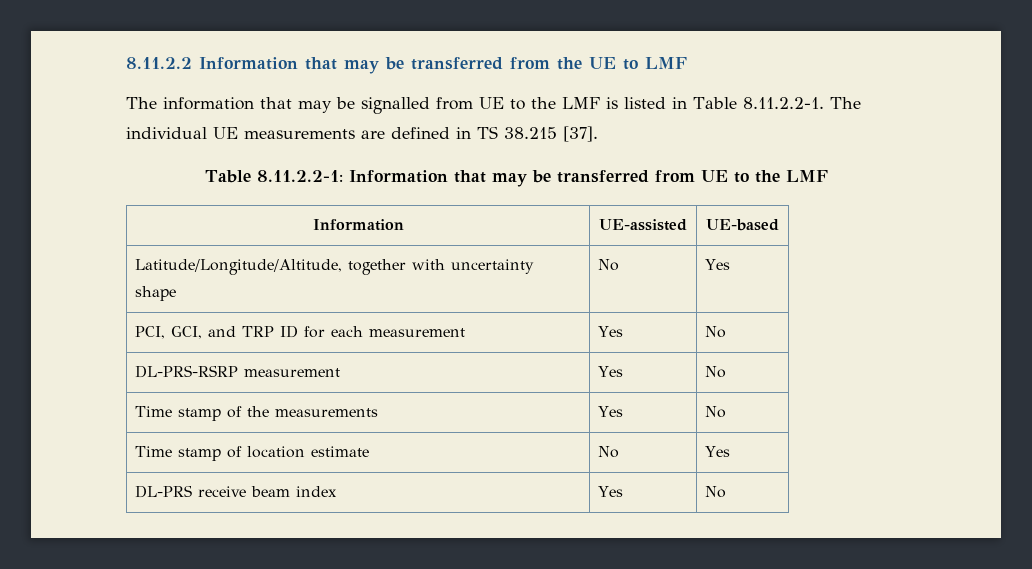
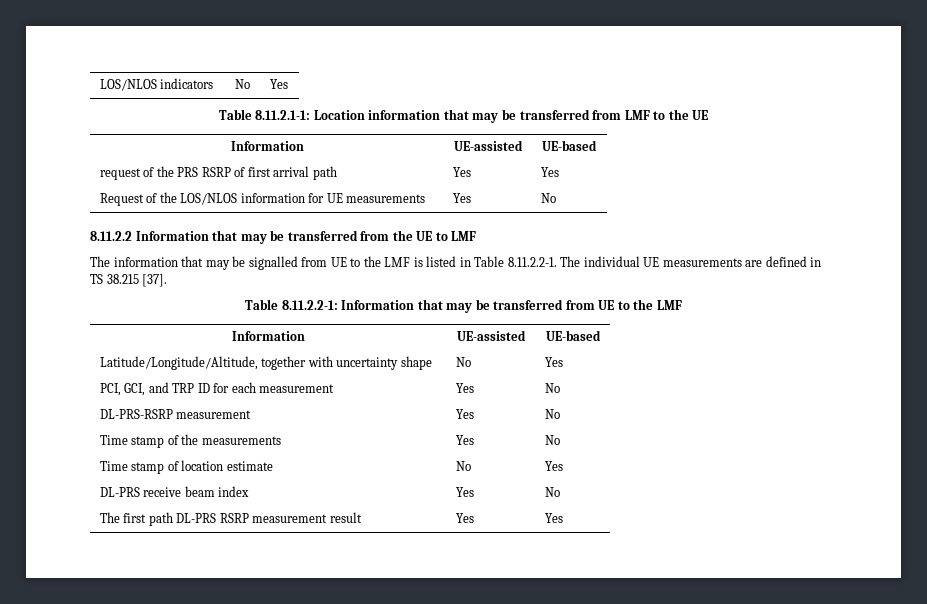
(126, 63) none -> [99,78,214,91] [234,79,250,89] [269,79,288,89] [218,109,709,123] [230,141,304,151] [453,140,523,151] [542,140,597,151] [99,166,337,180] [452,167,471,177] [540,167,559,177] [99,192,426,206] [452,193,471,203] [540,193,556,203] LOS/NLOS indicators | No | Yes // Table 8.11.2.1-1: Location information that may be transferred from LMF to the UE // Information | UE-assisted | UE-based // request of the PRS RSRP of first arrival path | Yes | Yes // Request of the LOS/NLOS information for UE measurements | Yes | No //
(727, 492) none -> [99,512,362,526] [455,513,474,523] [544,513,563,523] // The first path DL-PRS RSRP measurement result | Yes | Yes

